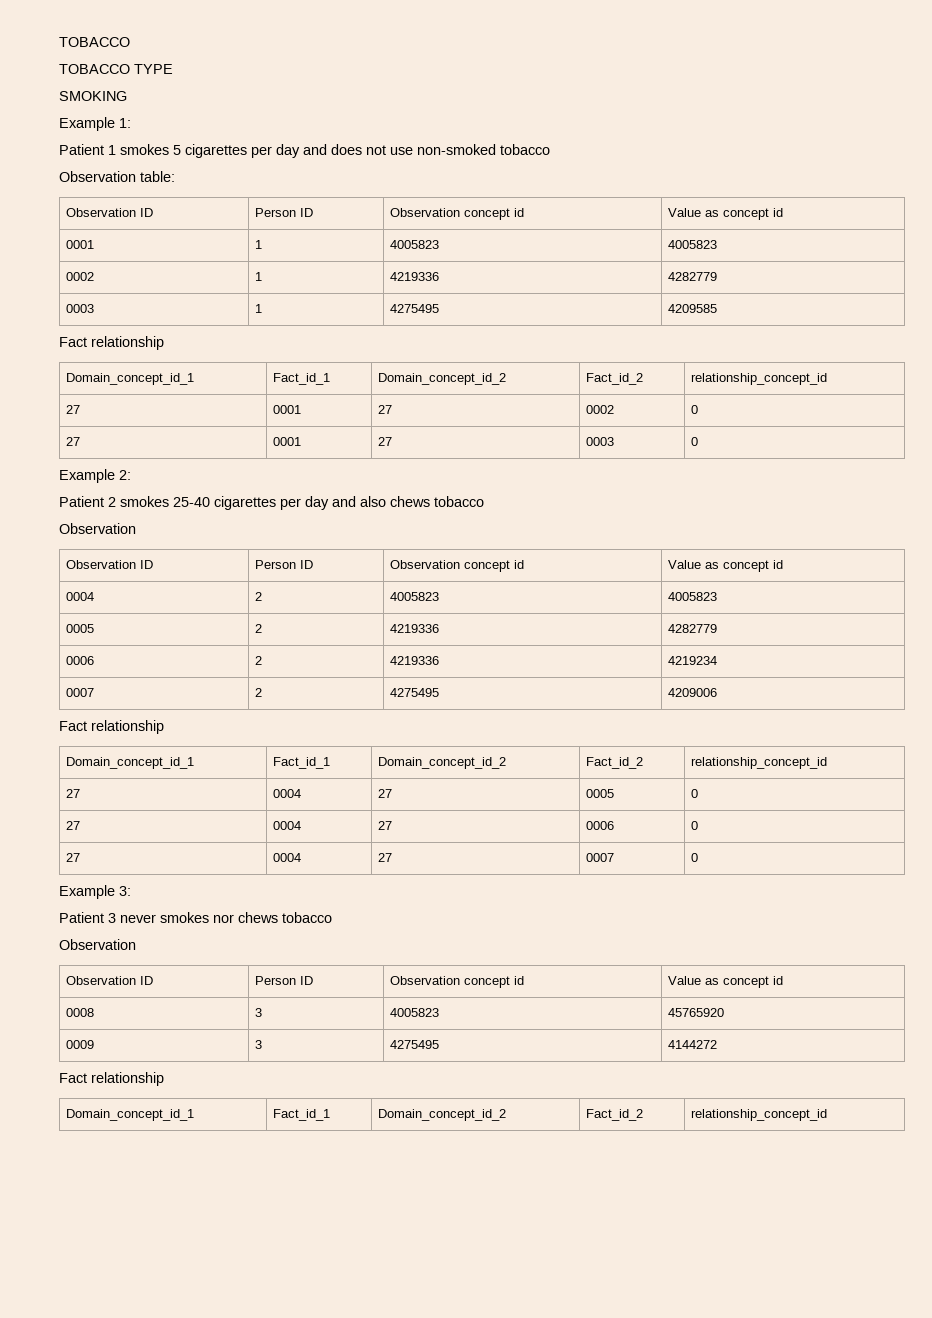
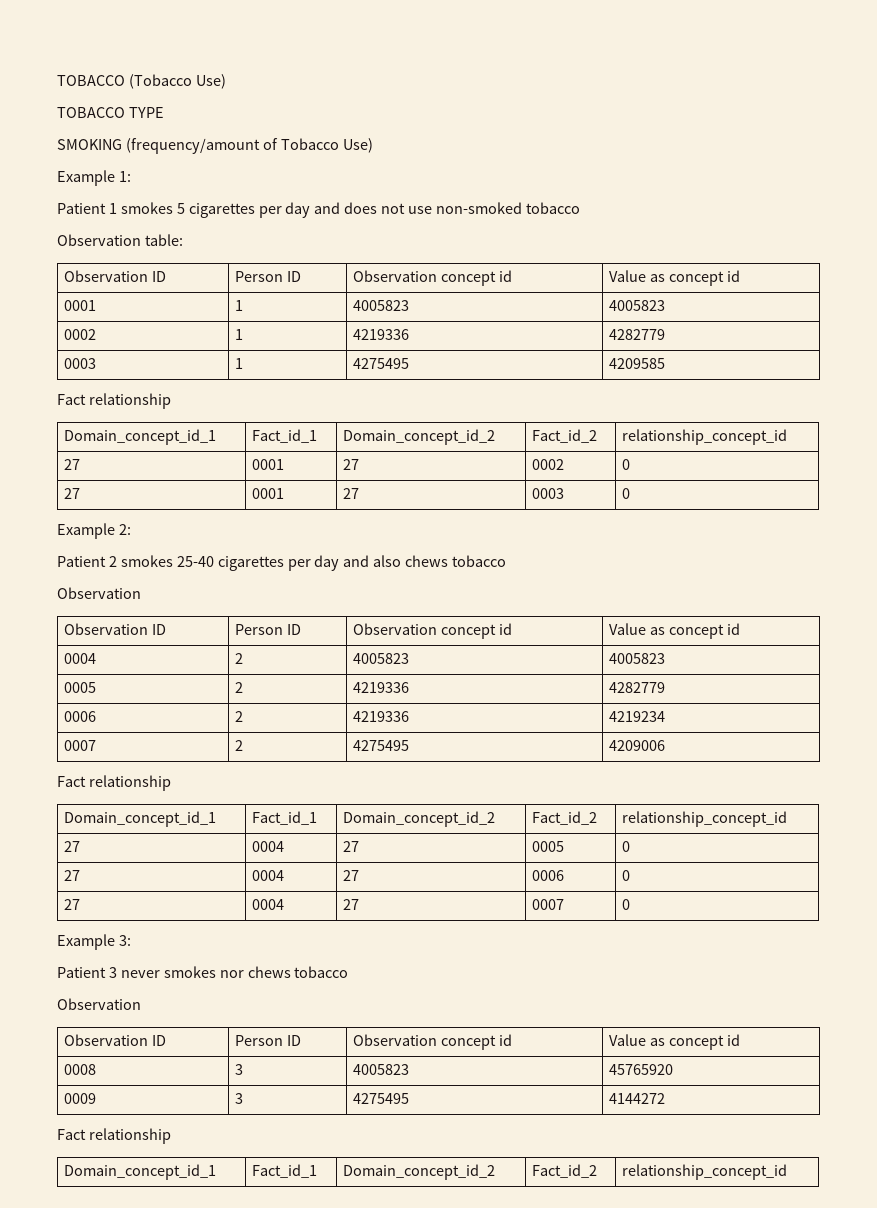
[59,37,130,47] TOBACCO -> [57,74,226,89] TOBACCO (Tobacco Use)
(127, 96) none -> [125,138,373,154] (frequency/amount of Tobacco Use)

